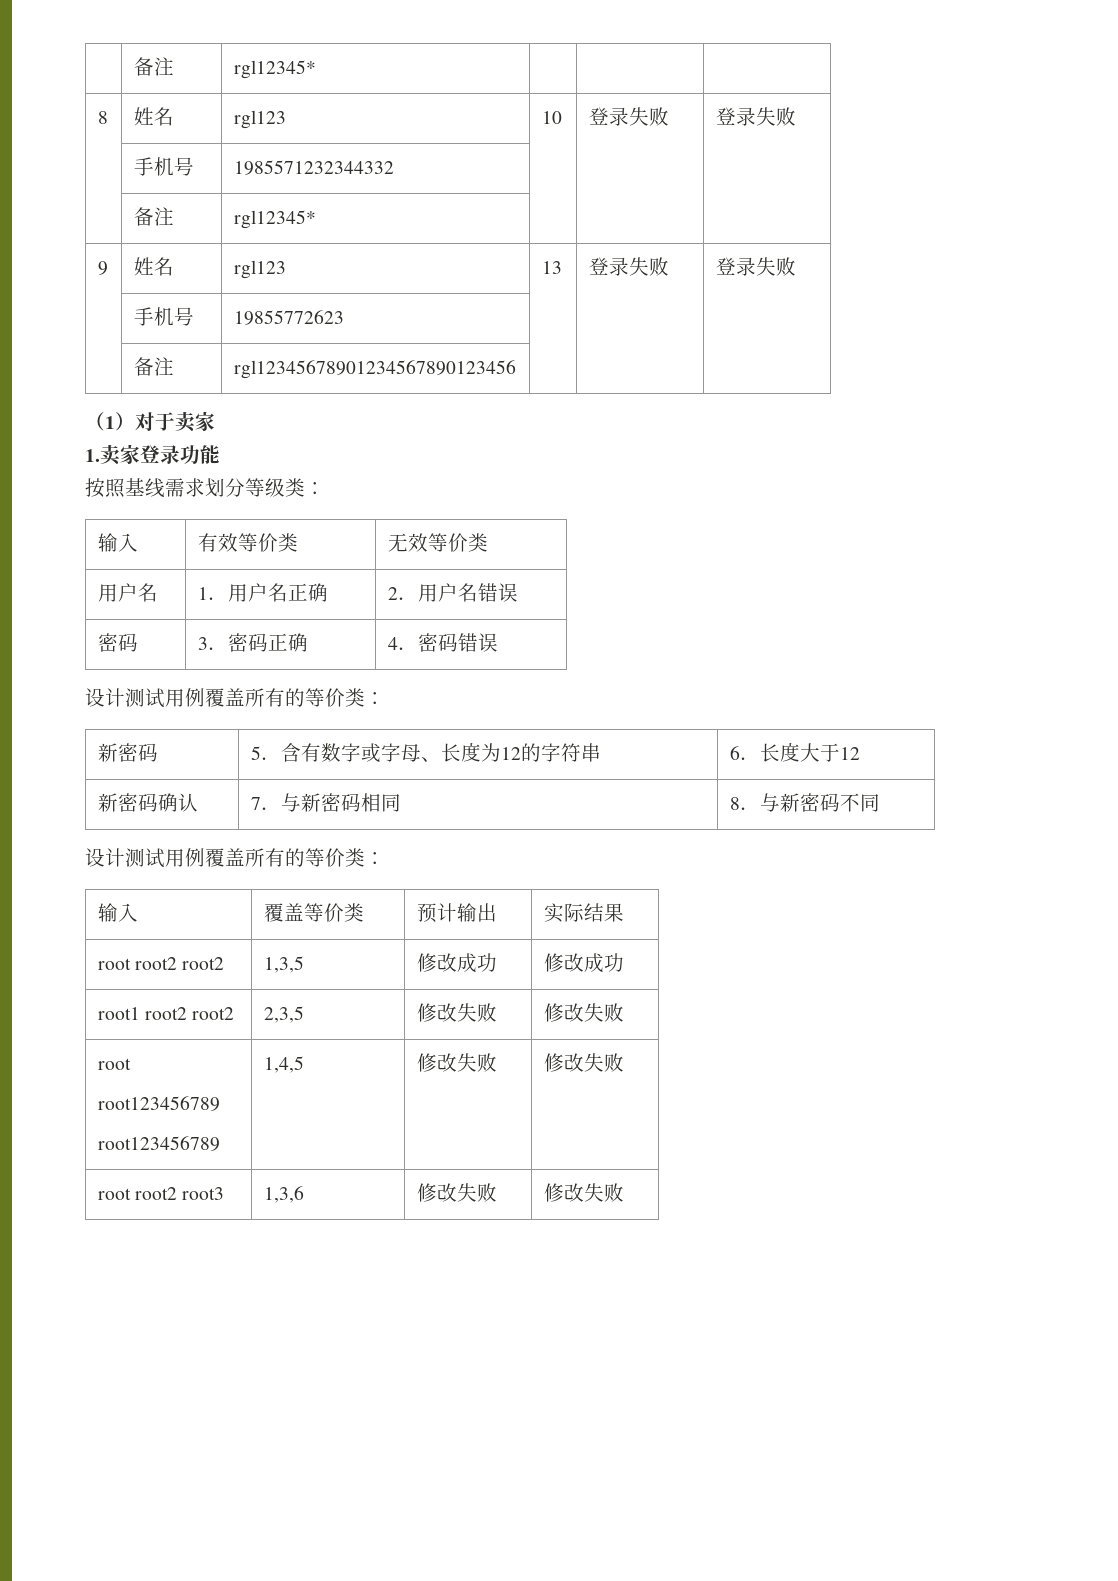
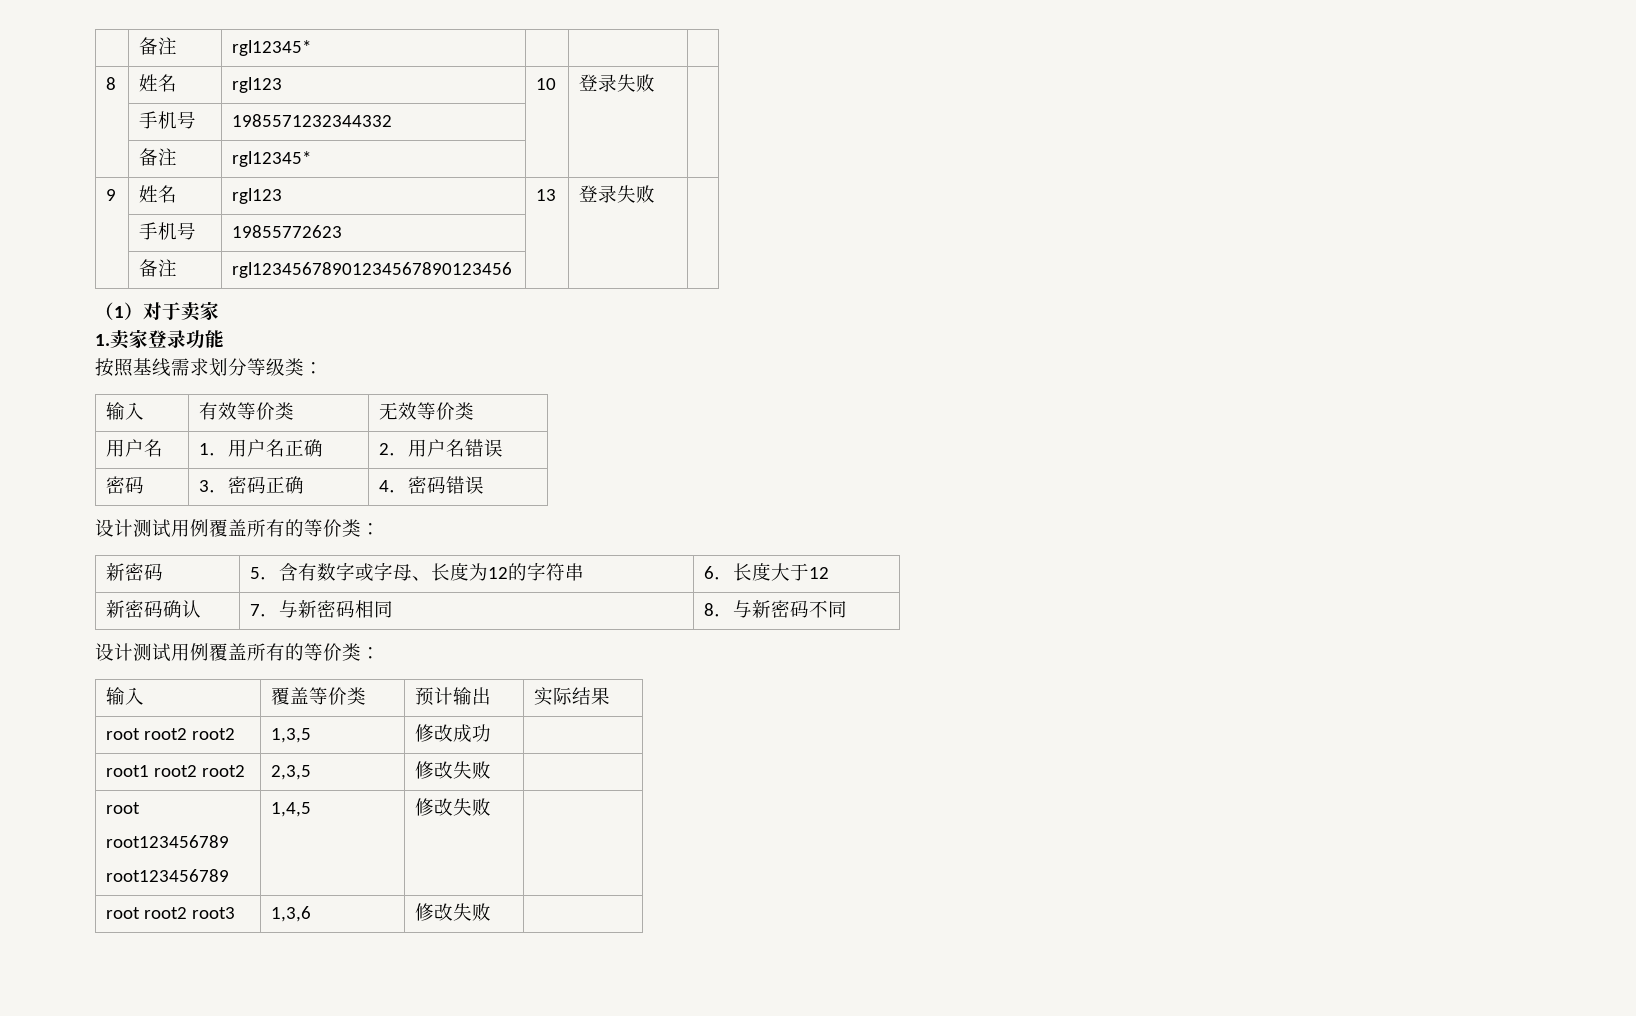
[715,107,796,126] 登录失败 -> (656, 83) none
[715,257,796,276] 登录失败 -> (656, 194) none
[543,953,624,973] 修改成功 -> (492, 733) none
[543,1003,624,1022] 修改失败 -> (492, 770) none
[543,1053,624,1072] 修改失败 -> (492, 807) none
[543,1183,624,1202] 修改失败 -> (492, 912) none

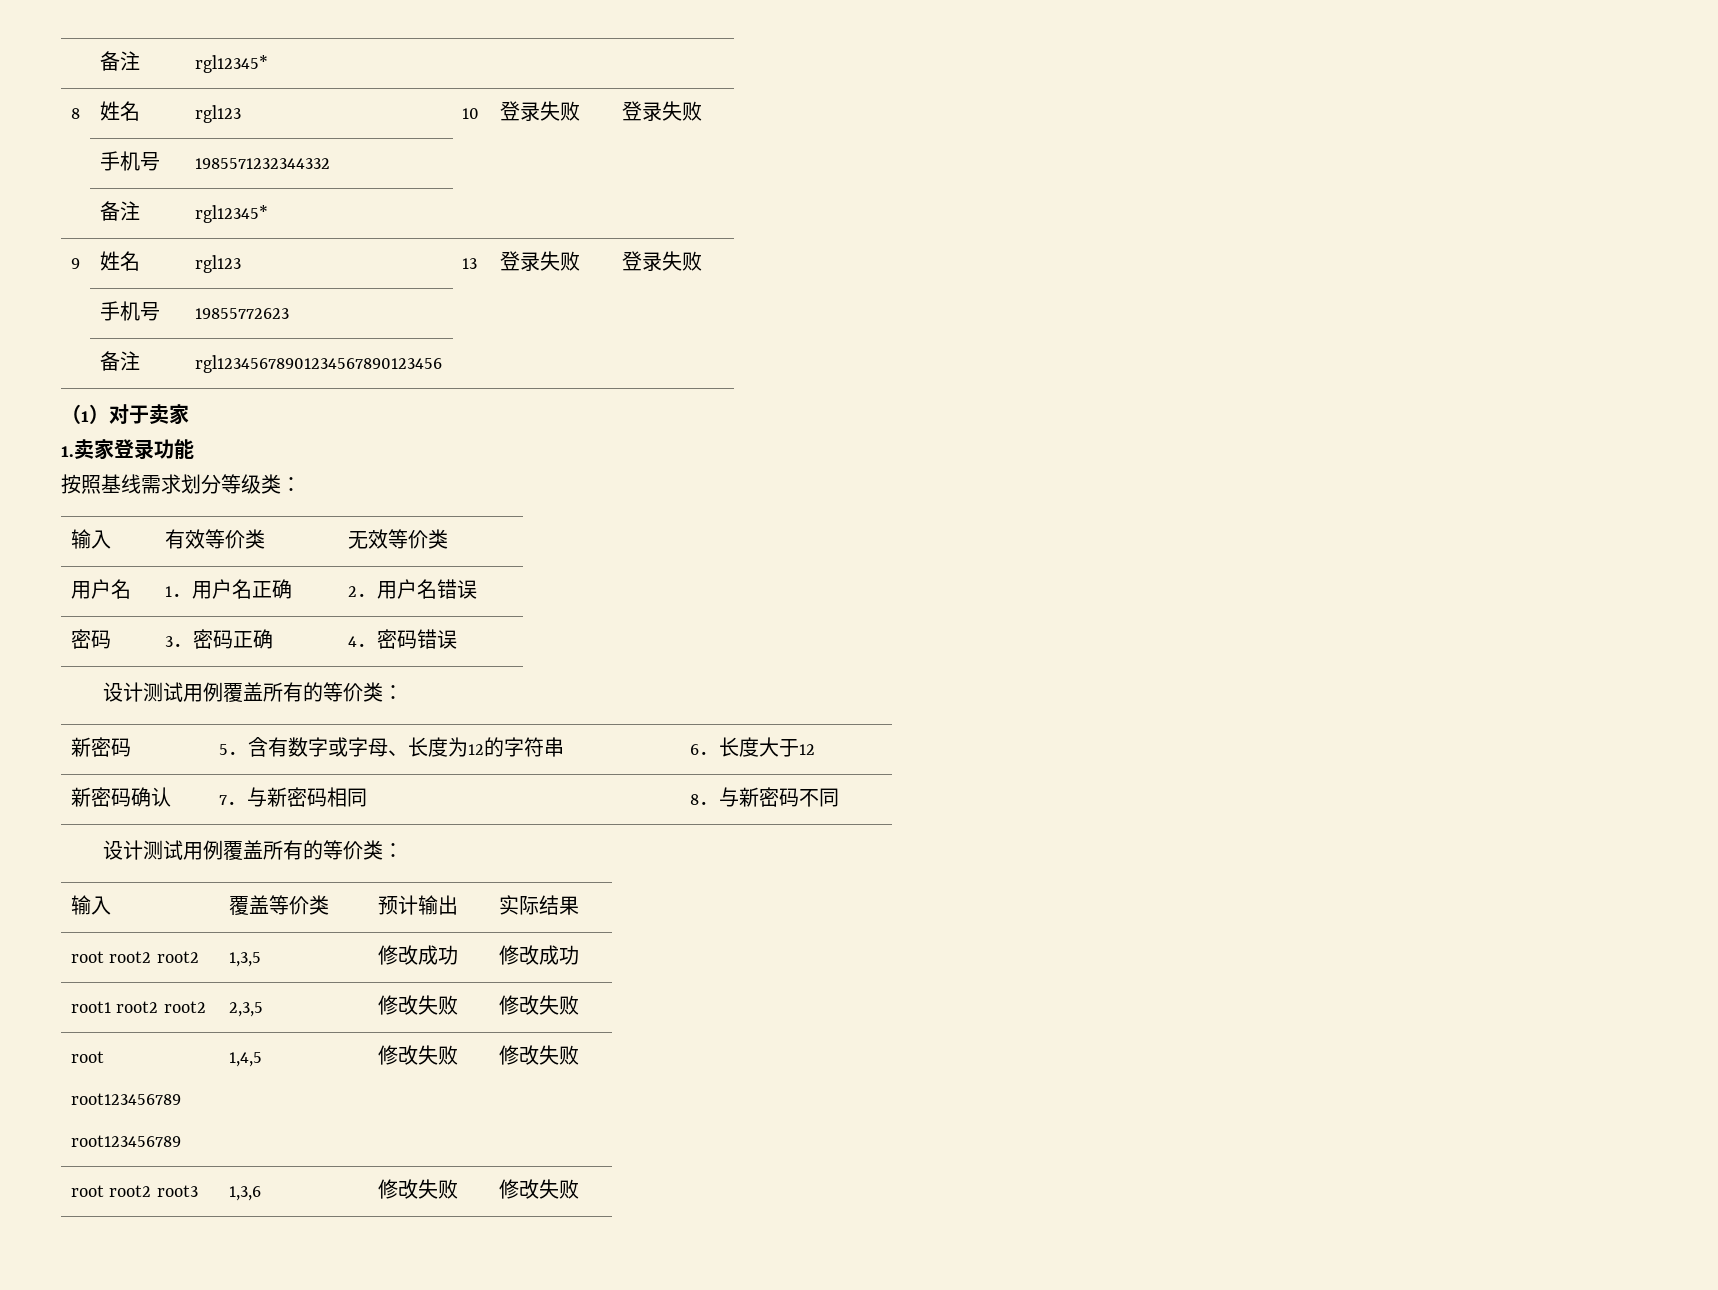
(656, 83) none -> [621,101,702,121] 登录失败
(656, 194) none -> [621,251,702,271] 登录失败
(492, 733) none -> [498,945,579,965] 修改成功
(492, 770) none -> [498,995,579,1015] 修改失败
(492, 807) none -> [498,1045,579,1065] 修改失败
(492, 912) none -> [498,1179,579,1199] 修改失败

